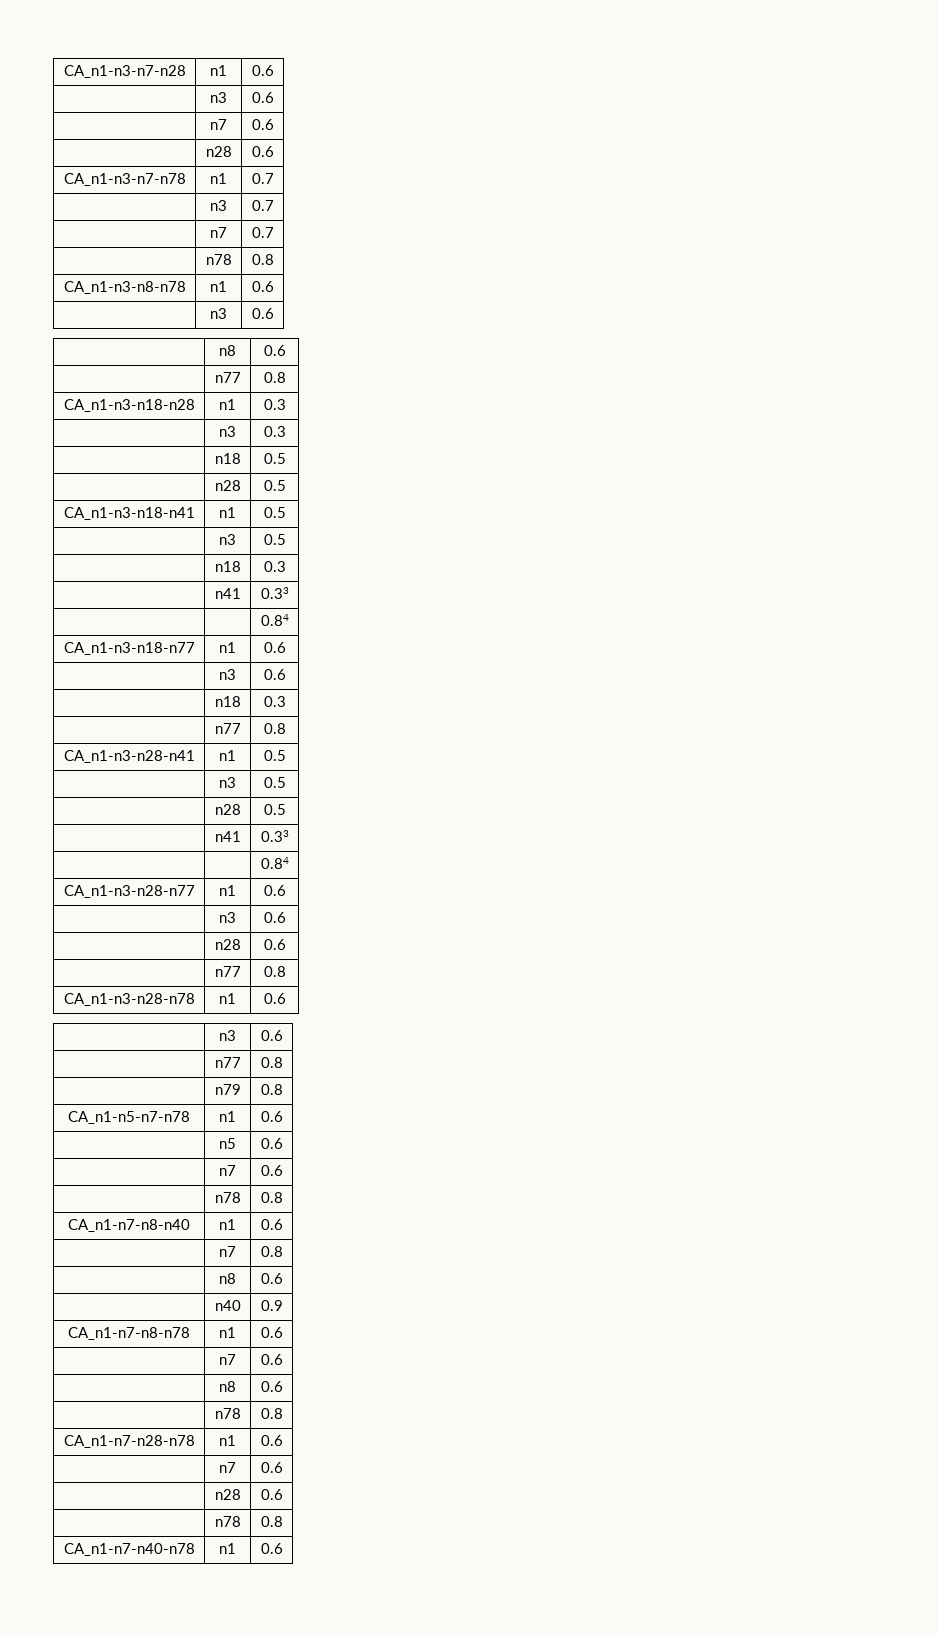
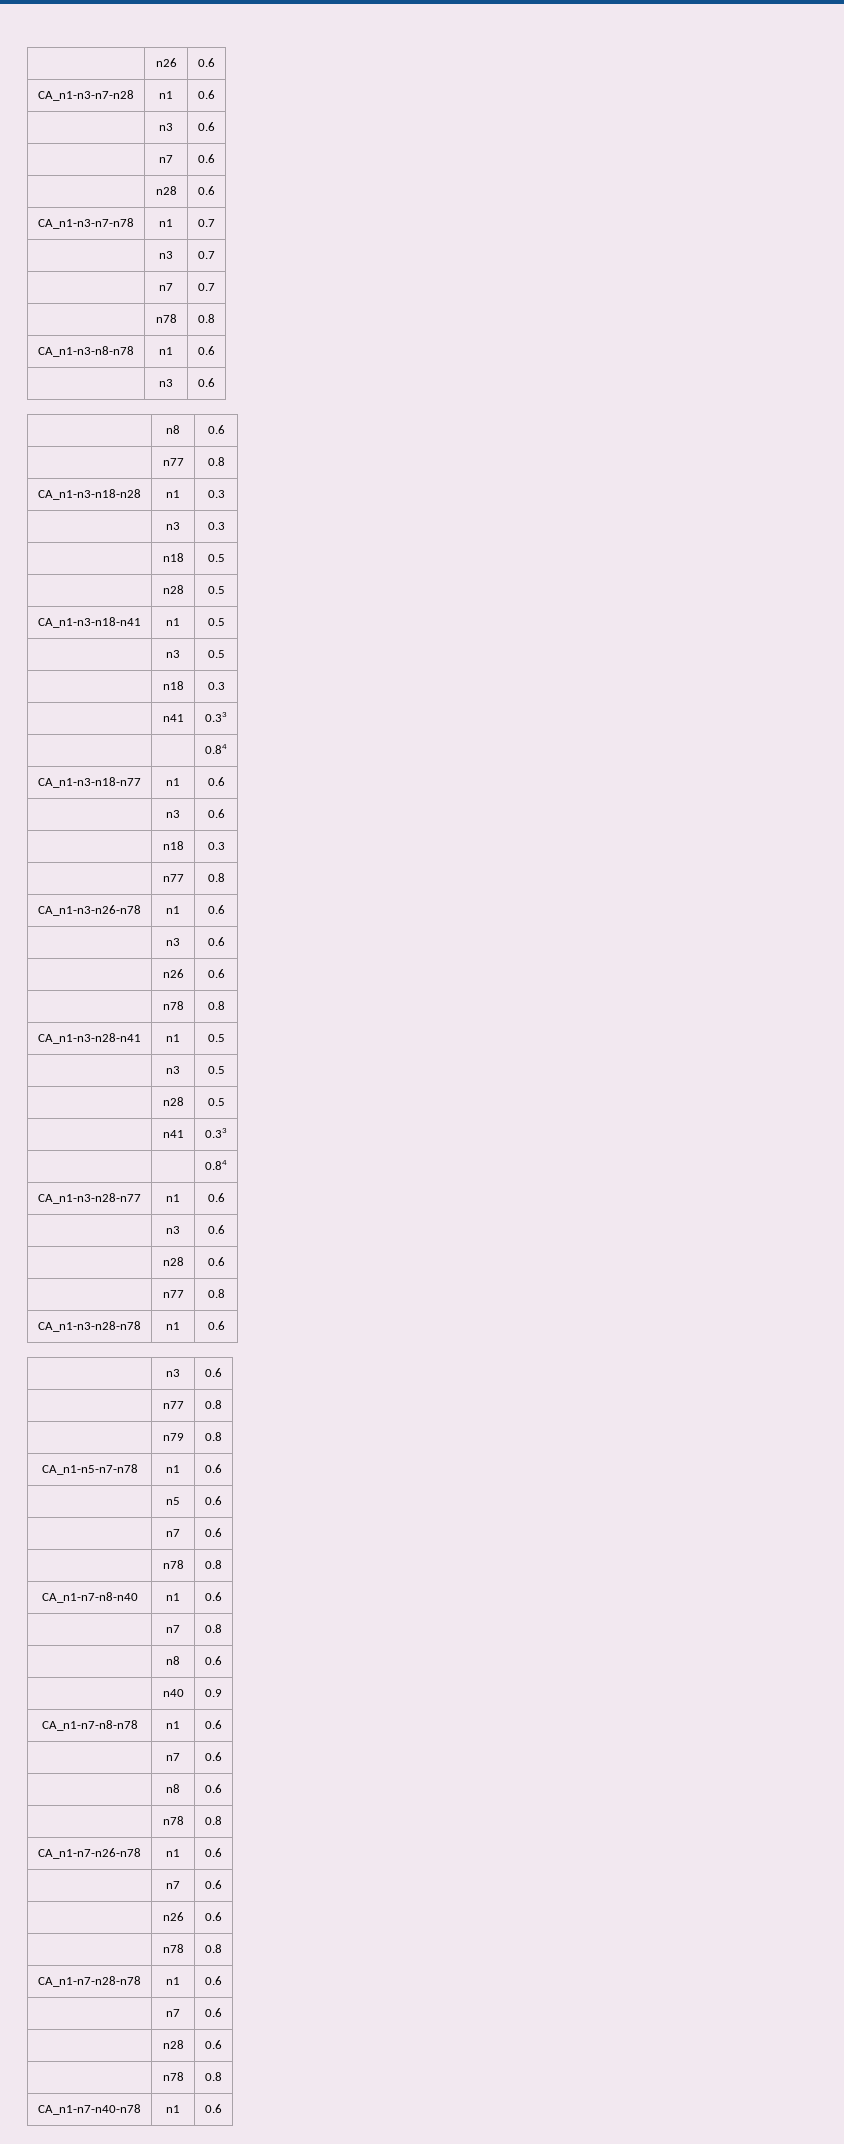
(63, 71) none -> [155,58,177,67] [198,58,215,67] | n26 | 0.6 //
(286, 728) none -> [38,905,141,916] [166,906,180,914] [207,905,225,914] [166,938,180,946] [207,937,225,946] [162,969,184,978] [207,969,225,978] [162,1001,184,1010] [207,1001,225,1010] // CA_n1-n3-n26-n78 | n1 | 0.6 // | n3 | 0.6 // | n26 | 0.6 // | n78 | 0.8
(283, 1413) none -> [38,1848,141,1859] [166,1849,180,1857] [205,1848,222,1857] [166,1881,180,1889] [205,1880,222,1889] [162,1912,184,1921] [205,1912,222,1921] [162,1944,184,1953] [205,1944,222,1953] // CA_n1-n7-n26-n78 | n1 | 0.6 // | n7 | 0.6 // | n26 | 0.6 // | n78 | 0.8

